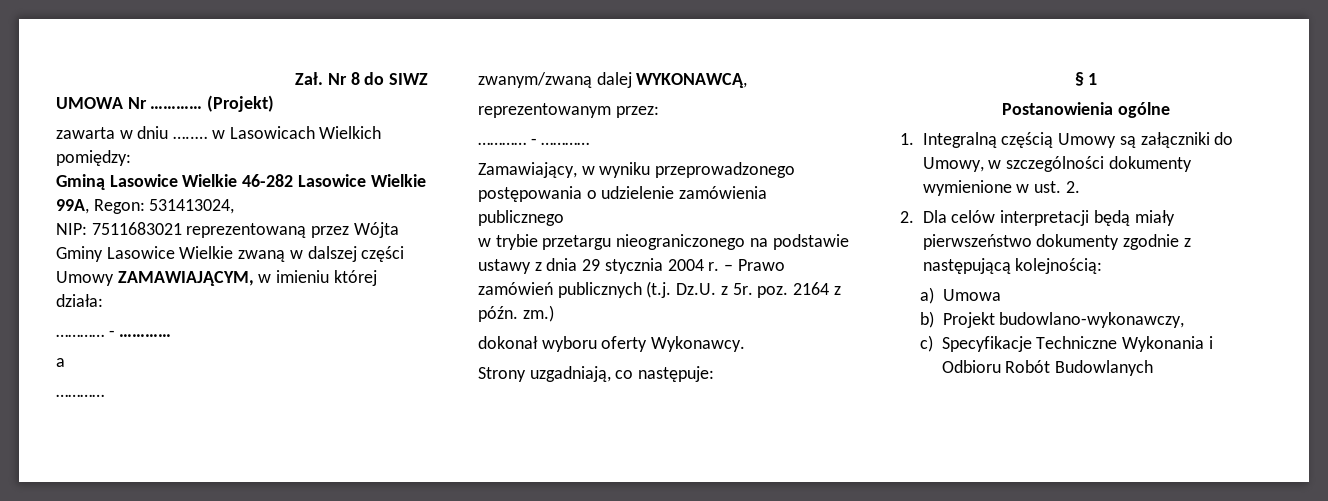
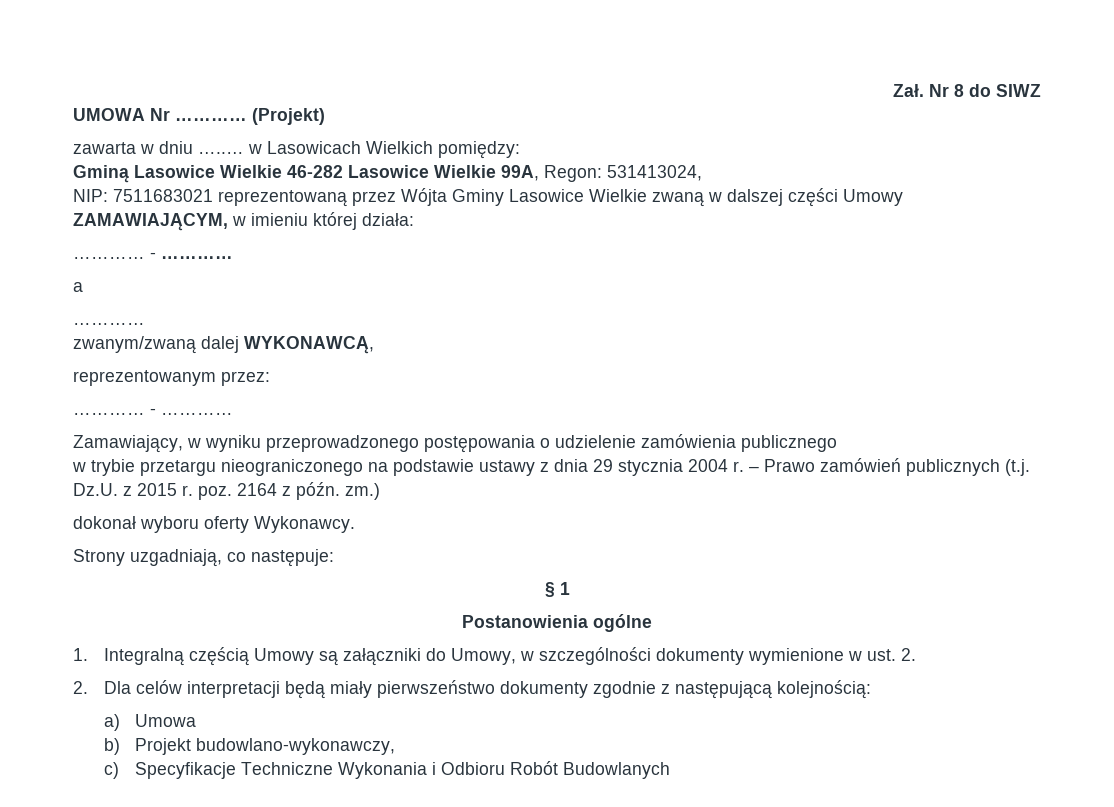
[732,283,753,295] 5r. -> [137,483,193,496] 2015 r.

